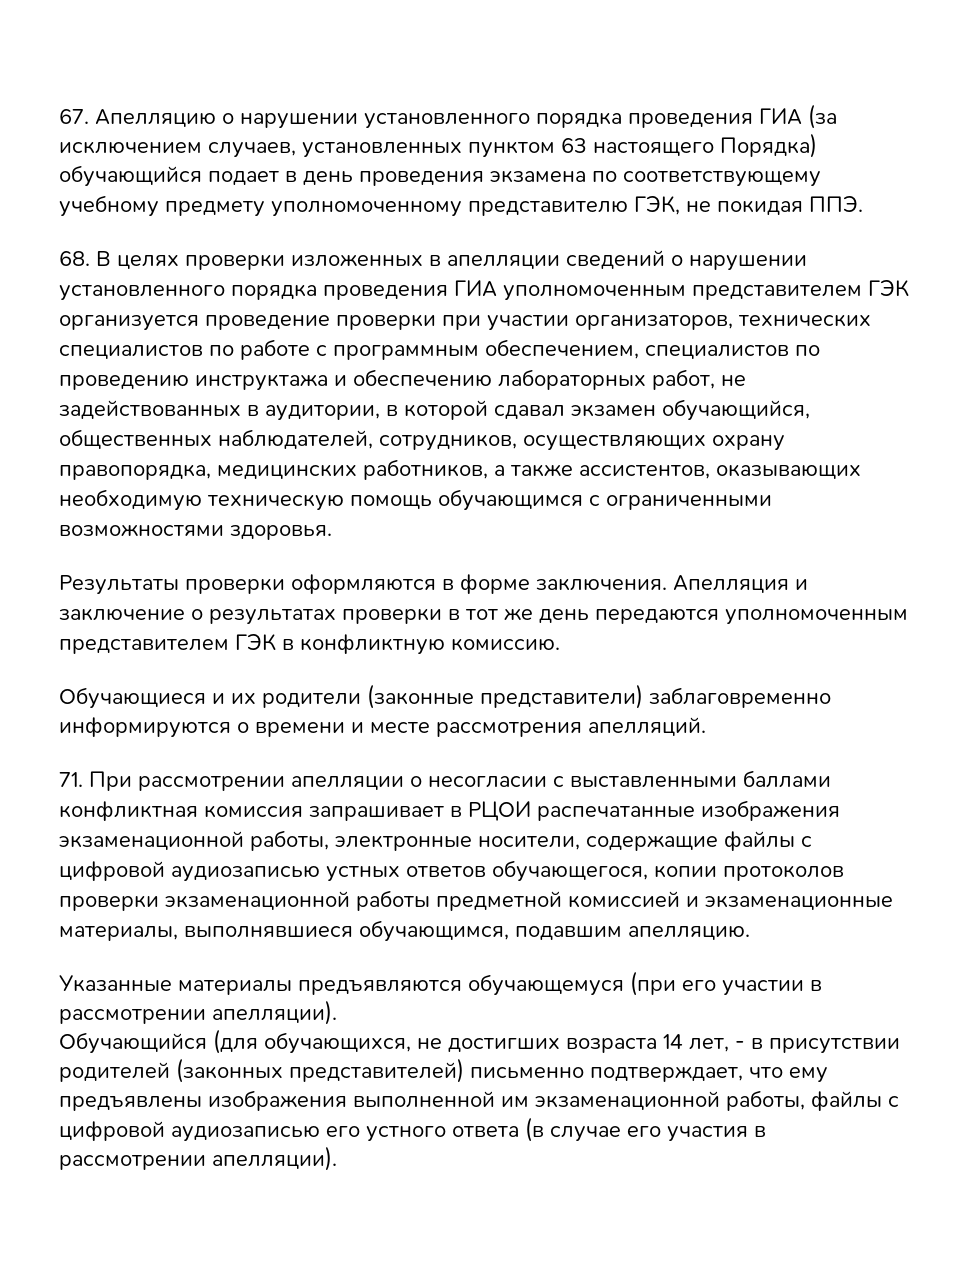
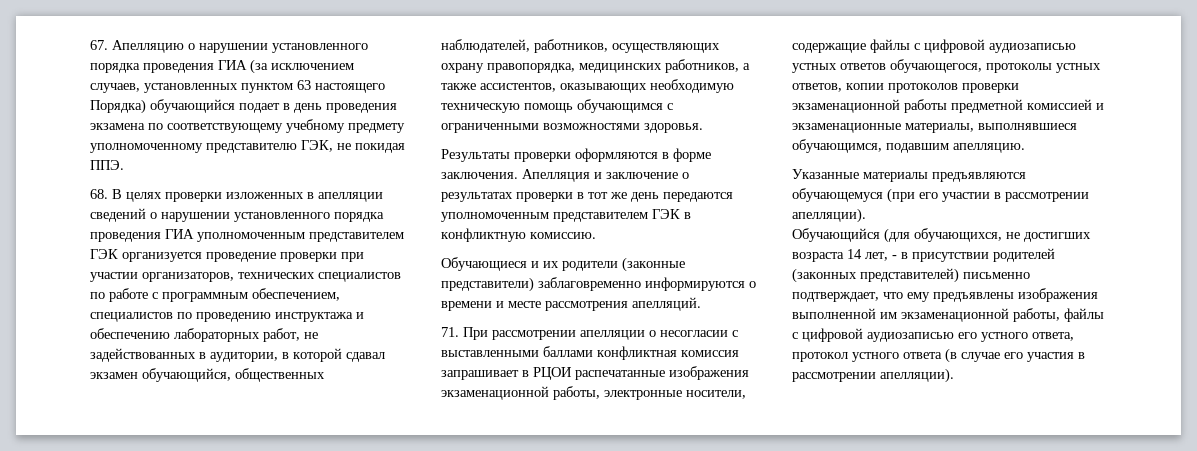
[379,434,517,451] сотрудников, -> [534,39,608,53] работников,
(648, 871) none -> [986,63,1101,73] [792,83,842,92] протоколы устных ответов,
(446, 1134) none -> [1032,332,1074,341] [792,352,899,362] ответа, протокол устного

